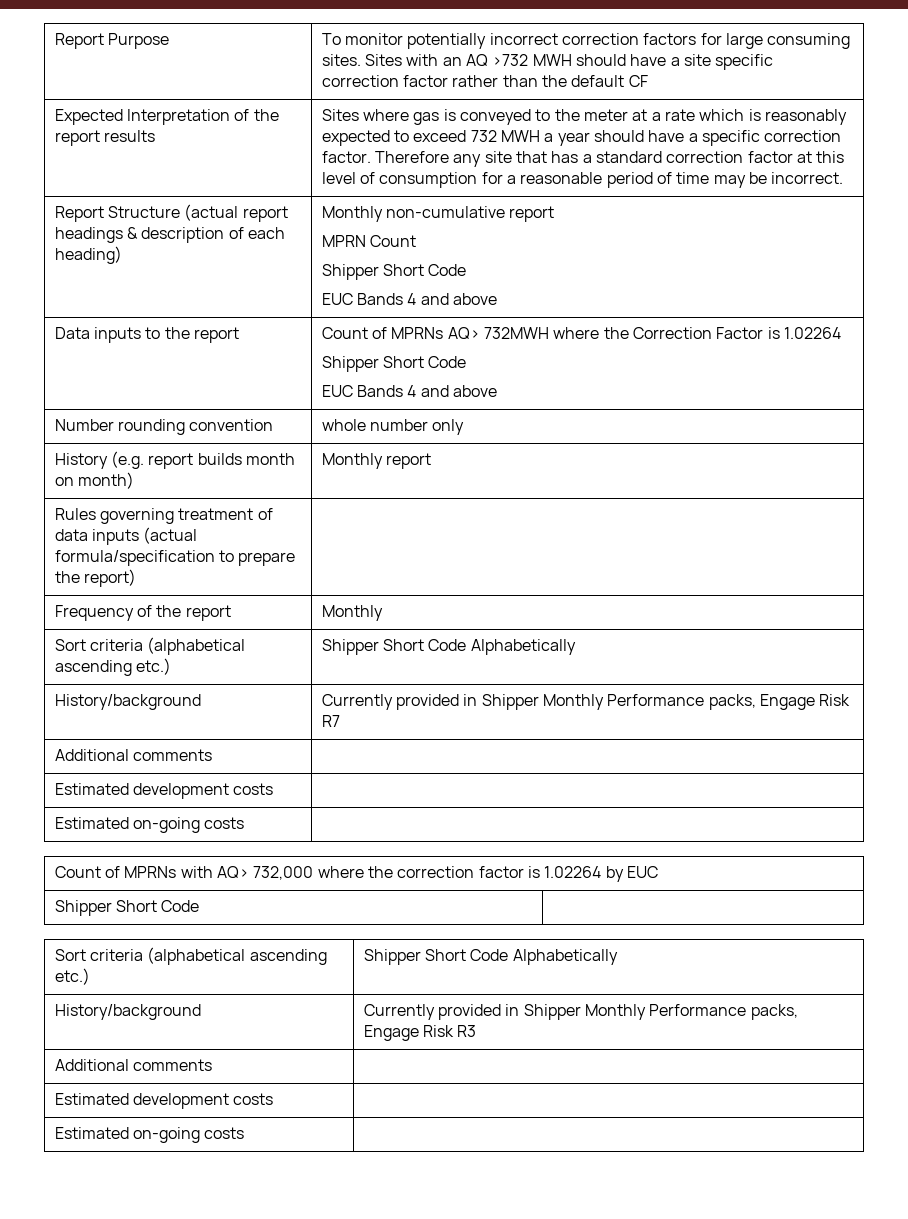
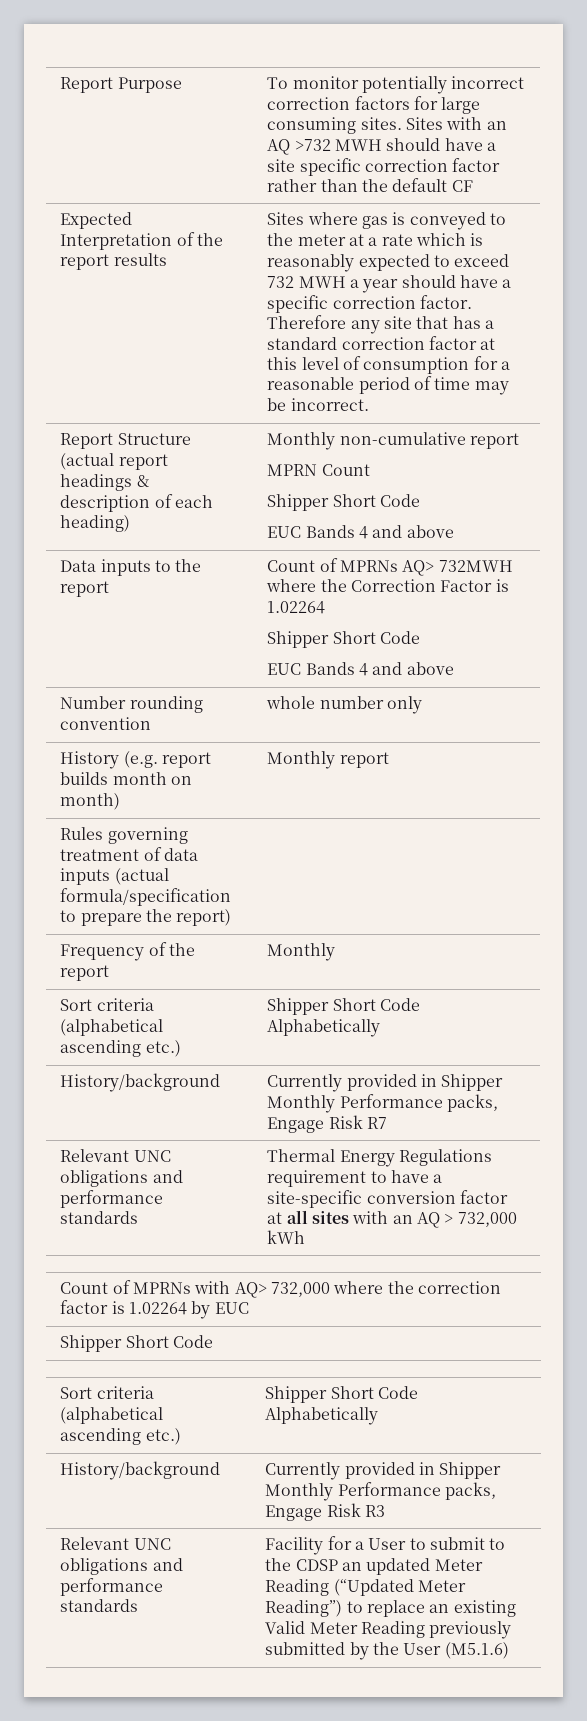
[54,749,213,761] [54,783,274,799] [54,817,245,833] Additional comments | // Estimated development costs | // Estimated on-going costs | -> [60,1149,171,1162] [60,1170,183,1187] [60,1190,164,1208] [60,1211,139,1224] [267,1149,492,1167] [267,1170,443,1187] [267,1190,508,1208] [267,1210,517,1228] [267,1230,306,1244] Relevant UNC obligations and performance standards | Thermal Energy Regulations requirement to have a site-specific conversion factor at all sites with an AQ > 732,000 kWh
[54,1059,213,1071] [54,1093,274,1109] [54,1127,245,1143] Additional comments | // Estimated development costs | // Estimated on-going costs | -> [60,1537,171,1550] [60,1558,183,1575] [60,1578,164,1596] [60,1599,139,1612] [265,1536,506,1555] [265,1558,483,1575] [265,1579,466,1596] [265,1600,516,1617] [265,1621,512,1639] [265,1642,509,1660] Relevant UNC obligations and performance standards | Facility for a User to submit to the CDSP an updated Meter Reading (“Updated Meter Reading”) to replace an existing Valid Meter Reading previously submitted by the User (M5.1.6)

